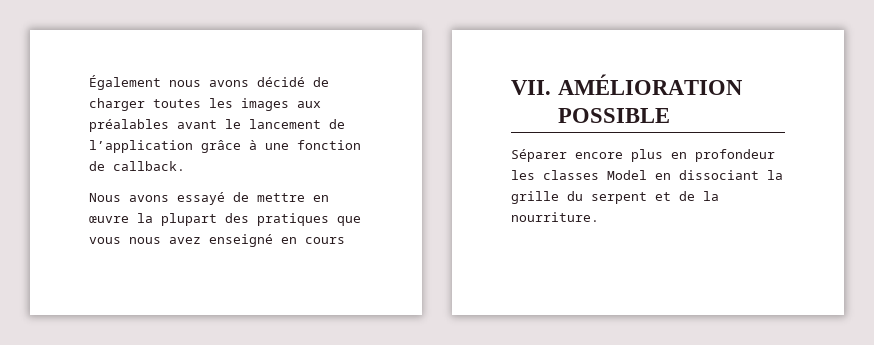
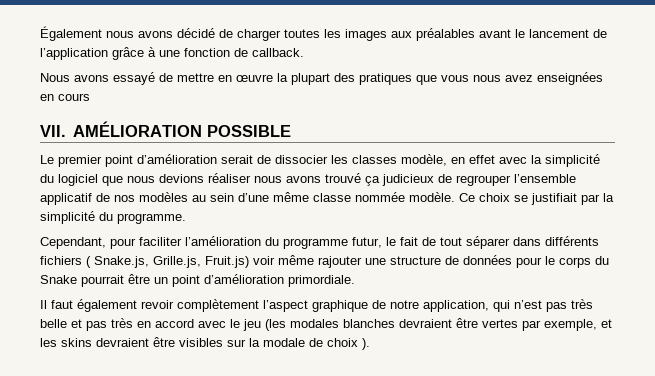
[209,234,273,247] enseigné -> [537,72,603,85] enseignées
[511,149,775,162] [511,170,783,180] [511,191,719,204] [511,212,599,222] Séparer encore plus en profondeur les classes Model en dissociant la grille du serpent et de la nourriture. -> [40,154,600,167] [40,173,576,186] [40,192,614,205] [40,211,186,224] [40,236,599,249] [40,255,609,268] [40,274,355,287] [40,299,593,312] [40,318,612,331] [40,337,370,350] Le premier point d’amélioration serait de dissocier les classes modèle, en effet avec la simplicité du logiciel que nous devions réaliser nous avons trouvé ça judicieux de regrouper l’ensemble applicatif de nos modèles au sein d’une même classe nommée modèle. Ce choix se justifiait par la simplicité du programme. // Cependant, pour faciliter l’amélioration du programme futur, le fait de tout séparer dans différents fichiers ( Snake.js, Grille.js, Fruit.js) voir même rajouter une structure de données pour le corps du Snake pourrait être un point d’amélioration primordiale. // Il faut également revoir complètement l’aspect graphique de notre application, qui n’est pas très belle et pas très en accord avec le jeu (les modales blanches devraient être vertes par exemple, et les skins devraient être visibles sur la modale de choix ).

